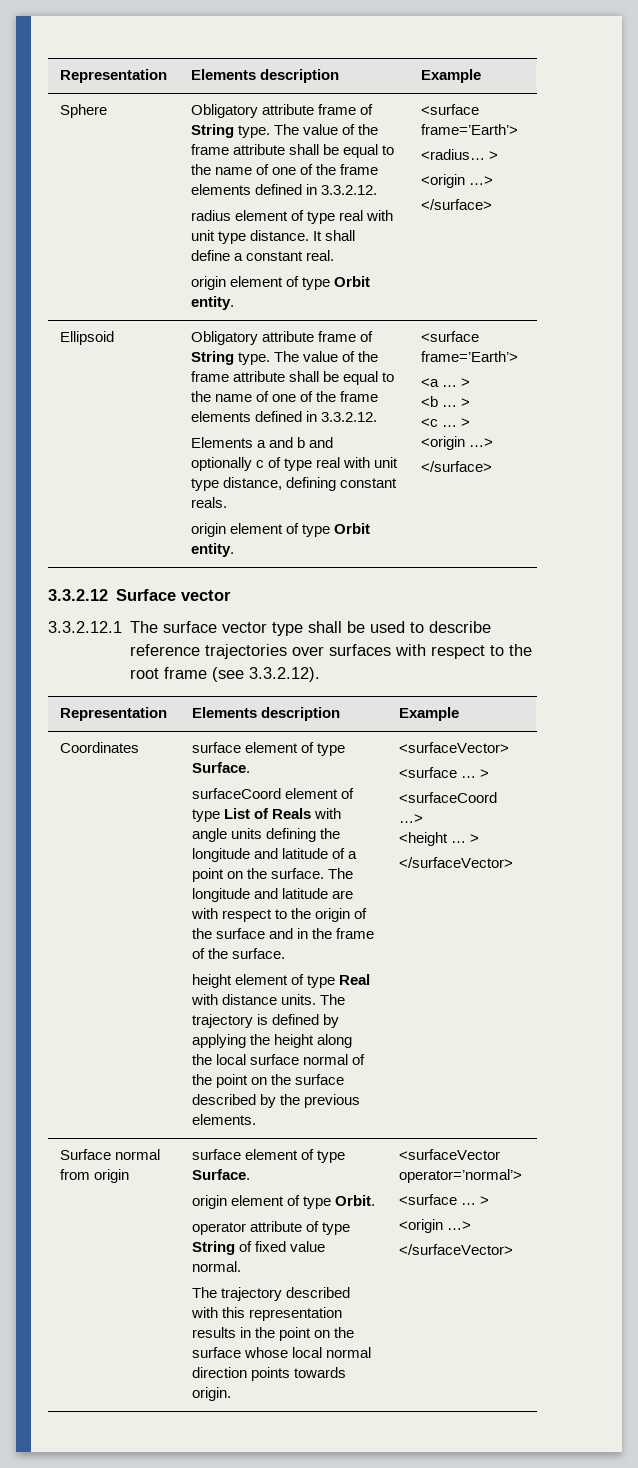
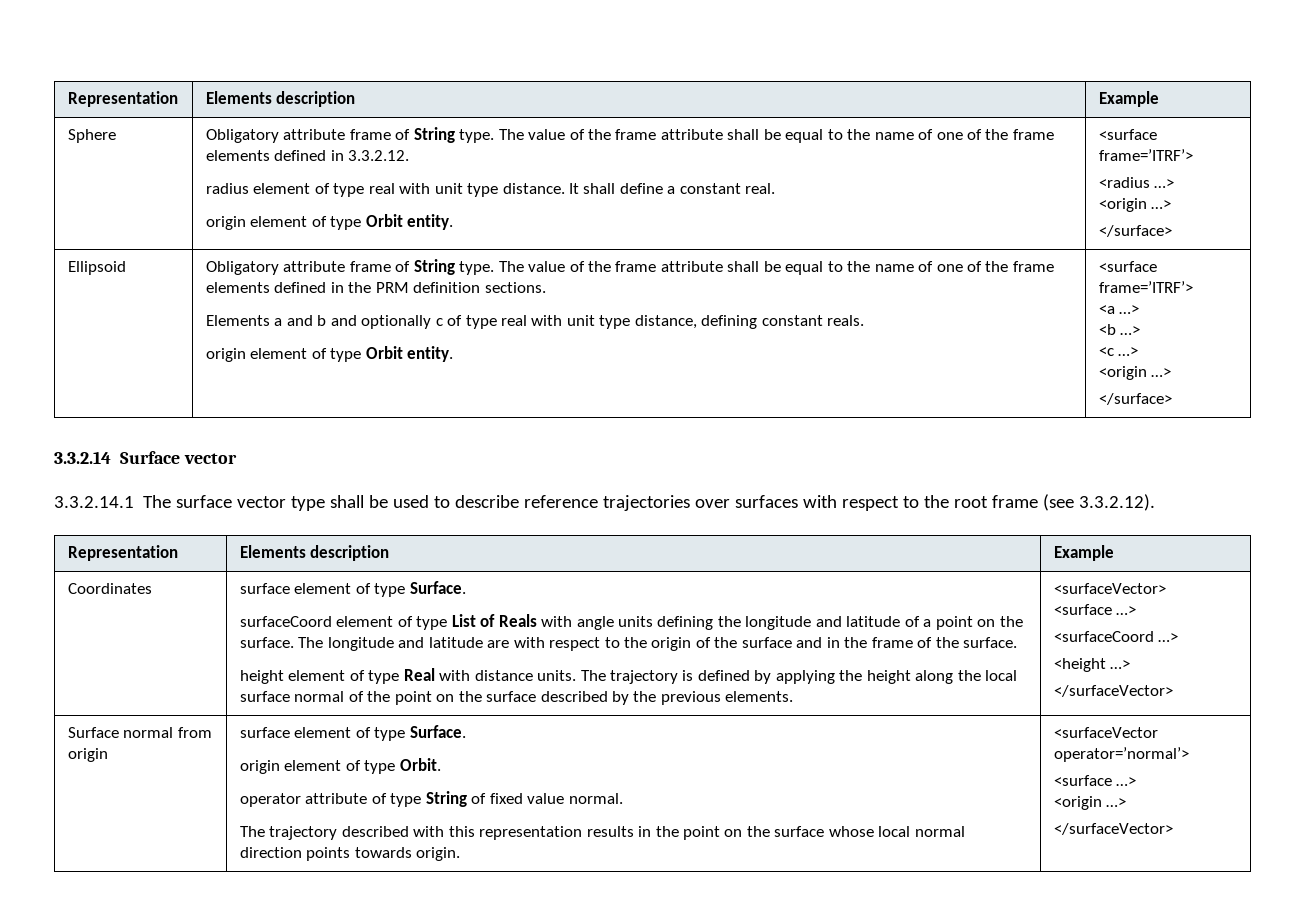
[420,124,518,135] [420,149,499,160] frame=’Earth’> // <radius… > -> [1098,149,1193,161] [1098,177,1175,188] frame=’ITRF’> // <radius …>
[321,412,378,422] 3.3.2.12. -> [348,282,546,293] the PRM definition sections.
[420,351,518,362] frame=’Earth’> -> [1098,281,1193,293] frame=’ITRF’>
[442,378,471,387] … > -> [1119,305,1140,314] …>
[442,398,471,407] … > -> [1120,326,1141,335] …>
[442,418,471,427] [420,436,494,450] [420,461,492,472] [48,589,108,601] … > // <origin …> // </surface> // 3.3.2.12 -> [1118,347,1139,356] [1098,366,1172,380] [1098,393,1172,405] [54,451,111,464] …> // <origin …> // </surface> // 3.3.2.14
[48,621,122,633] 3.3.2.12.1 -> [54,496,134,508] 3.3.2.14.1
[461,769,490,778] … > -> [1116,606,1137,615] …>
[451,834,480,843] … > -> [1110,660,1131,669] …>
[461,1196,490,1205] … > -> [1116,777,1137,786] …>

